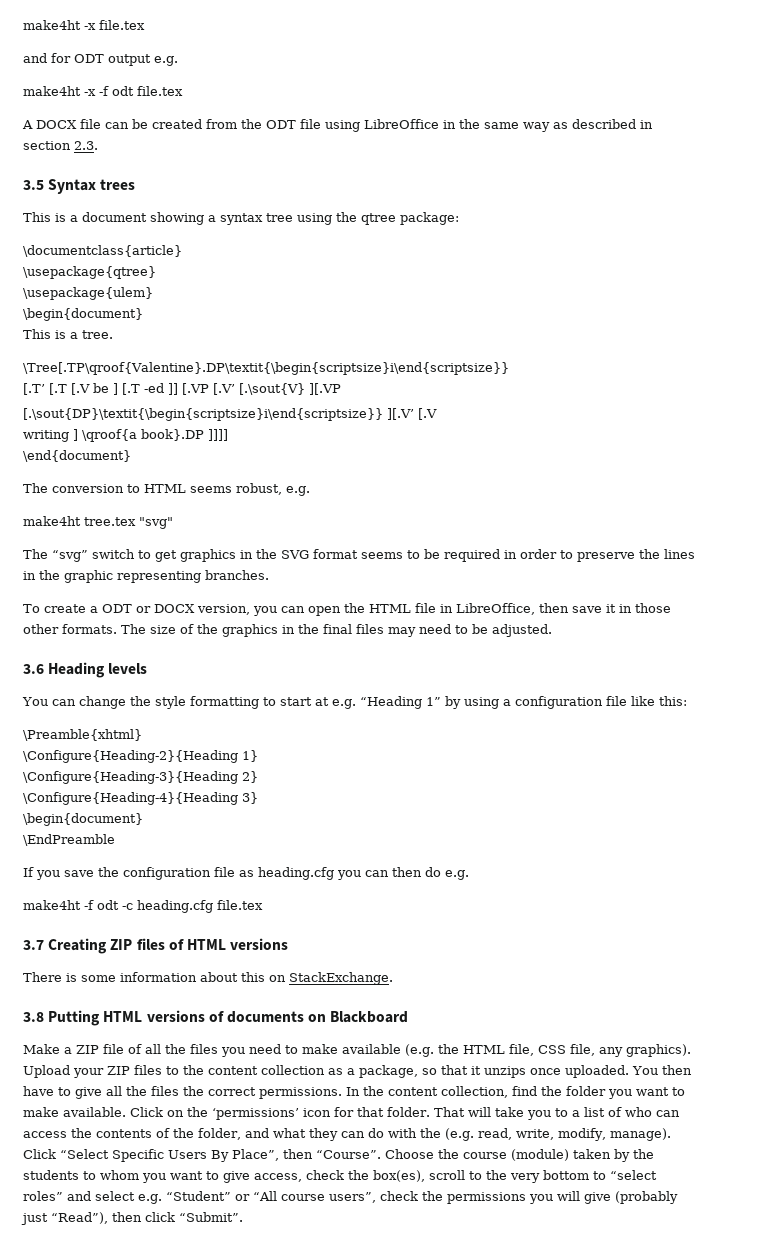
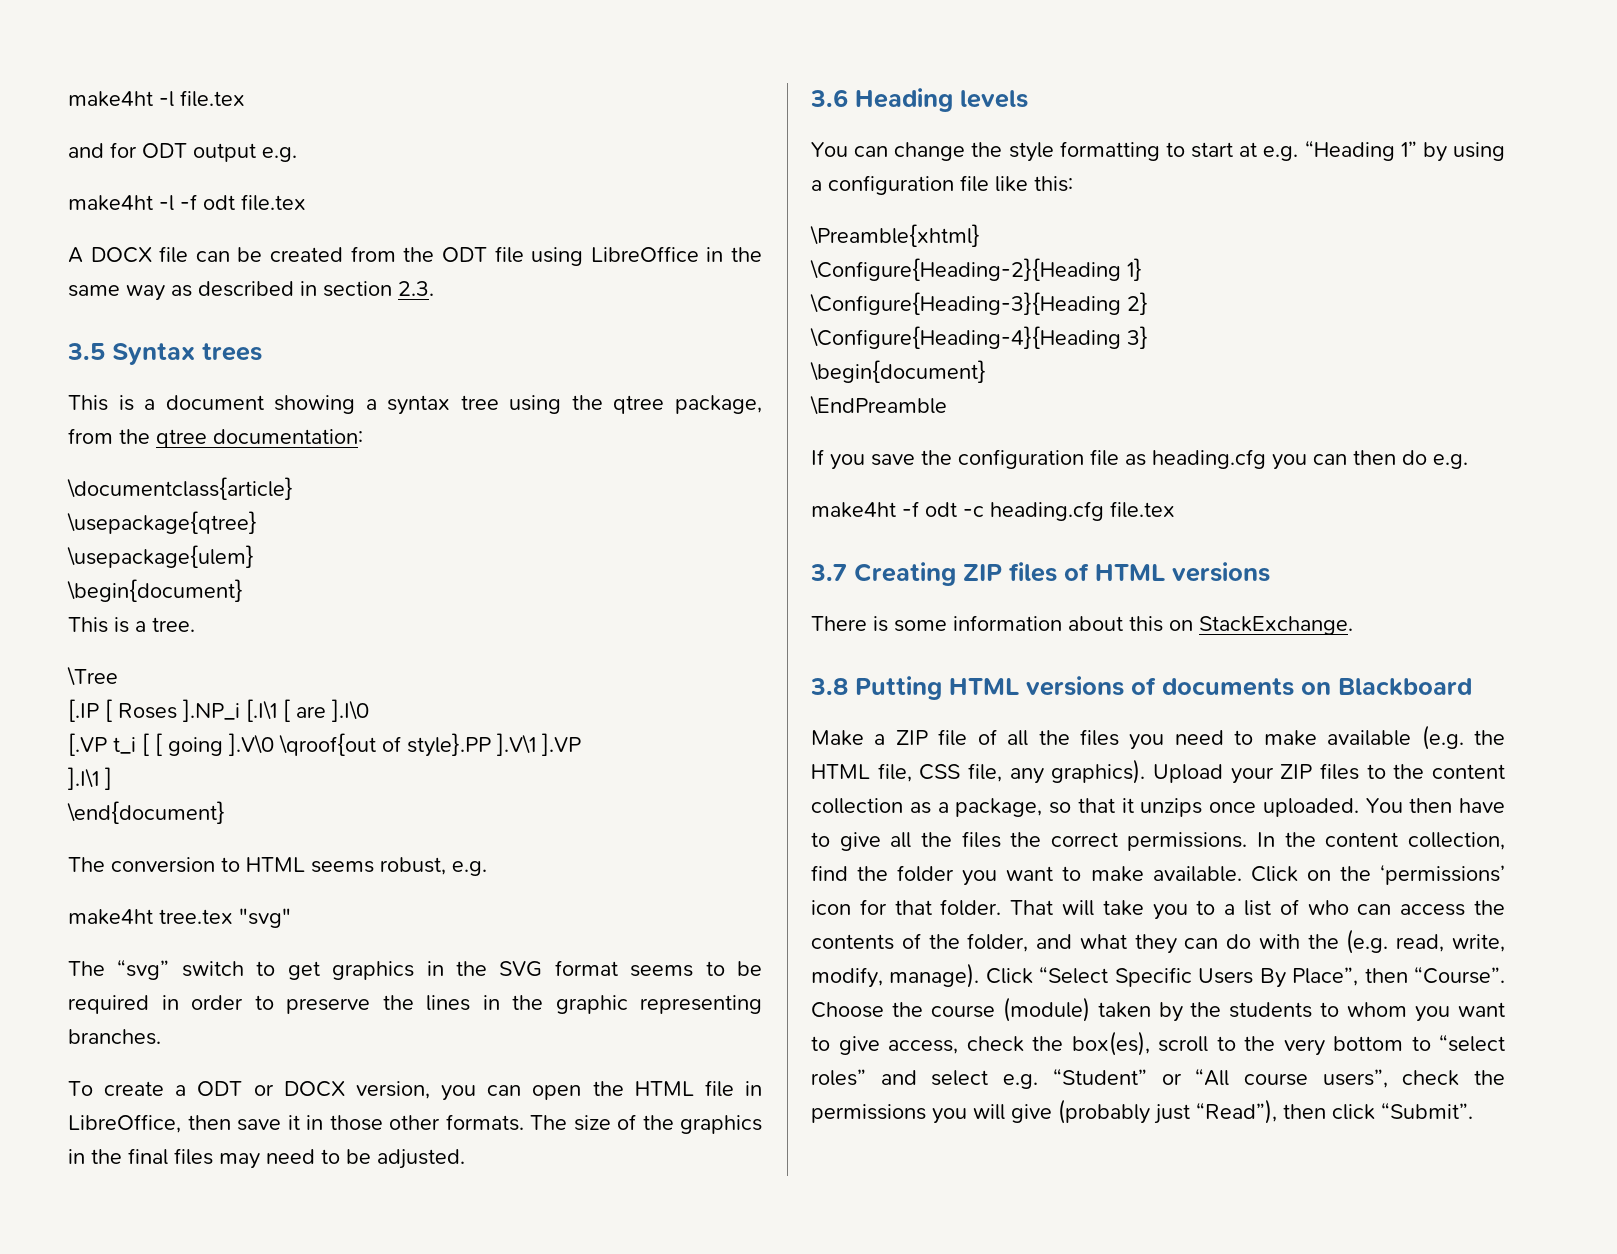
[23,20,96,30] make4ht -x -> [68,91,174,107] make4ht -l
[84,89,96,96] -x -> [159,195,174,211] -l
[400,212,459,225] package: -> [675,395,762,414] [68,428,363,448] package, from the qtree documentation:
[23,362,509,375] [23,383,341,395] [23,408,437,421] [23,429,228,442] \Tree[.TP\qroof{Valentine}.DP\textit{\begin{scriptsize}i\end{scriptsize}} // [.T’ [.T [.V be ] [.T -ed ]] [.VP [.V’ [.\sout{V} ][.VP // [.\sout{DP}\textit{\begin{scriptsize}i\end{scriptsize}} ][.V’ [.V // writing ] \qroof{a book}.DP ]]]] -> [67,666,118,686] [68,699,369,722] [68,733,581,757] [68,767,112,790] \Tree // [.IP [ Roses ].NP_i [.I\1 [ are ].I\0 // [.VP t_i [ [ going ].V\0 \qroof{out of style}.PP ].V\1 ].VP // ].I\1 ]

